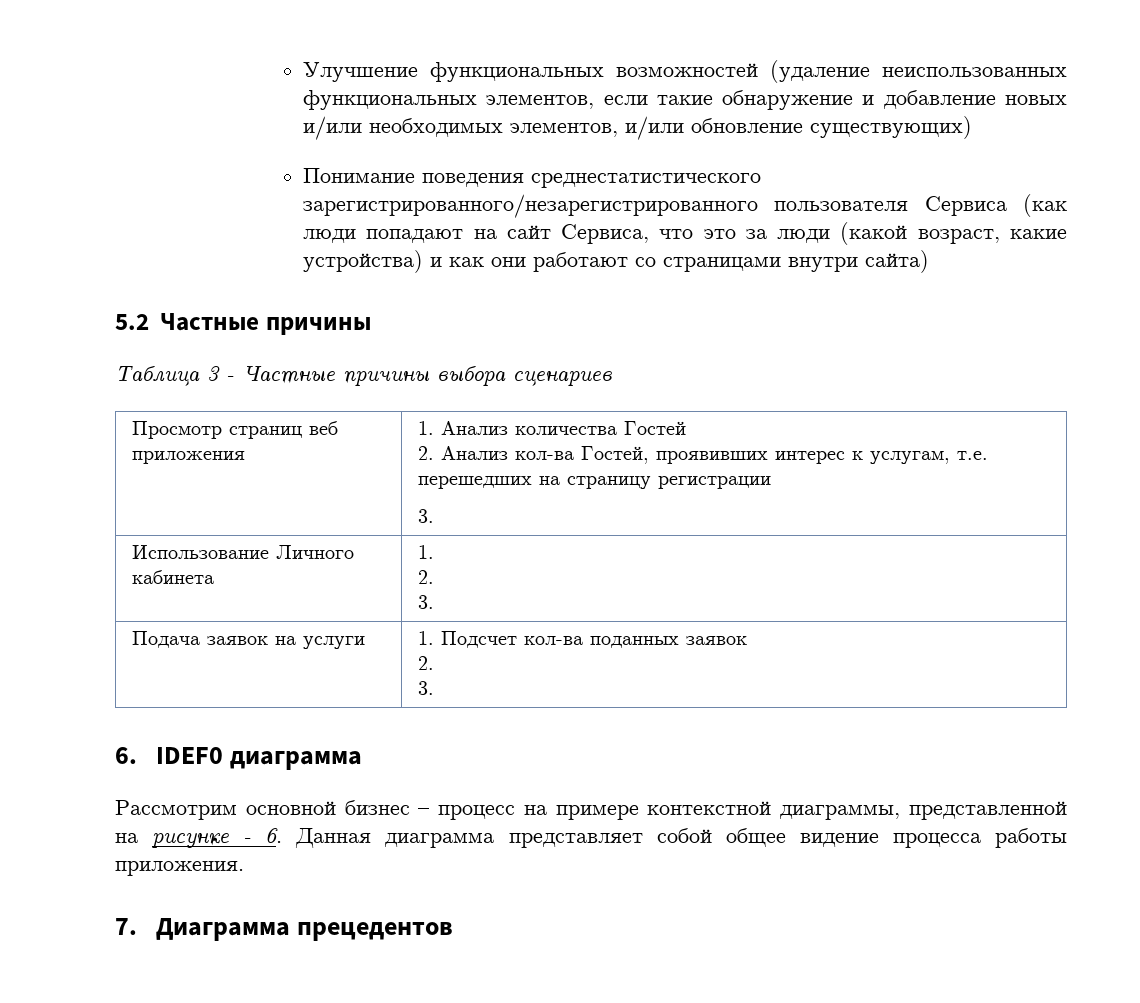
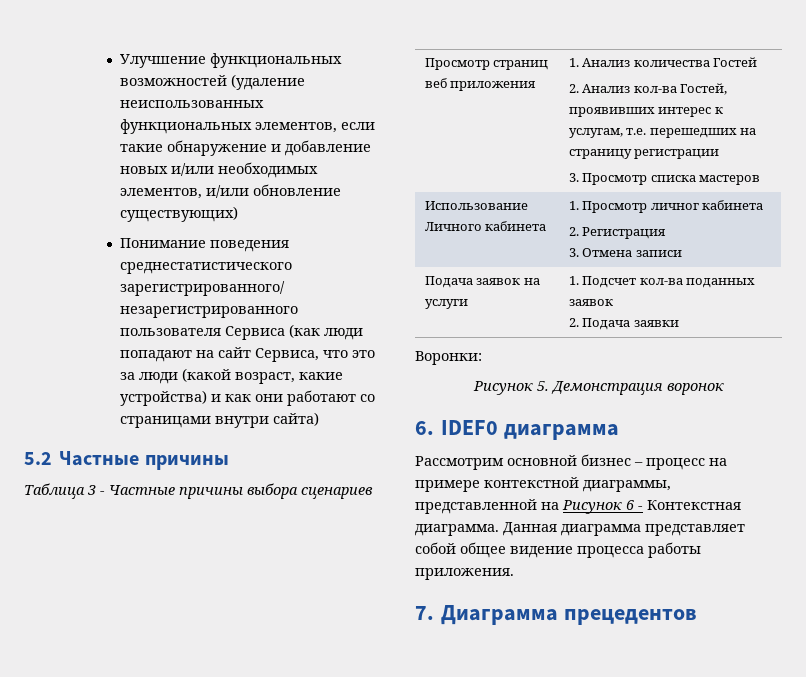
(434, 516) none -> [582,173,761,185] Просмотр списка мастеров
[417,570,434,584] [417,595,434,609] // 2. // 3. -> [582,200,764,213] [568,227,667,239] [568,248,682,257] Просмотр личног кабинета // 2. Регистрация // 3. Отмена записи
[417,681,434,695] // 3. -> [582,318,679,330] [415,351,482,365] [472,381,724,395] Подача заявки // Воронки: // Рисунок 5. Демонстрация воронок
[152,828,283,849] рисунке - 6. -> [562,500,741,514] [415,524,499,536] Рисунок 6 - Контекстная диаграмма.

